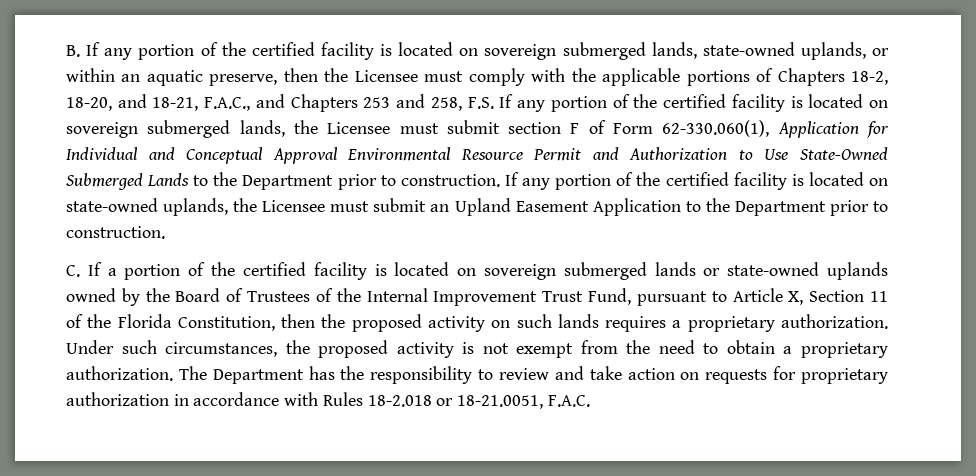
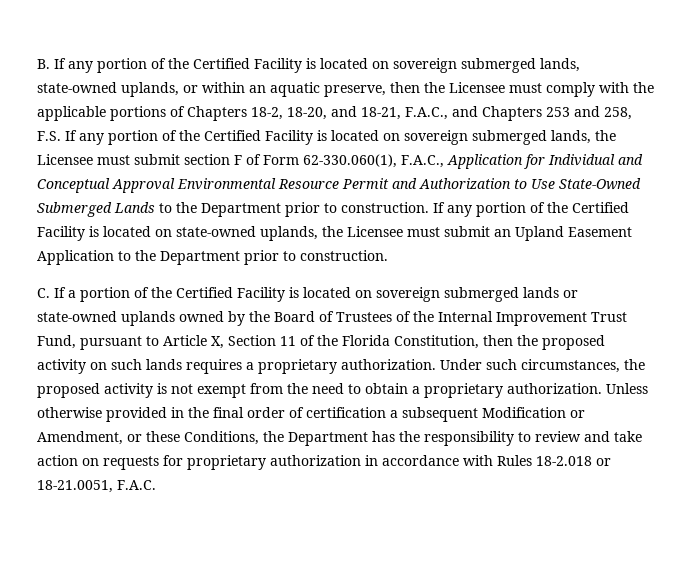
[251,42,374,60] certified facility -> [193,58,302,73] Certified Facility
[663,94,785,112] certified facility -> [204,130,313,145] Certified Facility
(770, 128) none -> [401,155,444,168] F.A.C.,
[665,172,787,190] certified facility -> [572,202,629,213] [37,226,85,241] Certified Facility
[242,262,367,280] certified facility -> [176,287,285,302] Certified Facility
[178,366,207,380] The -> [606,383,648,394] [37,407,585,422] [37,431,284,445] Unless otherwise provided in the final order of certification a subsequent Modification or Amendment, or these Conditions, the

